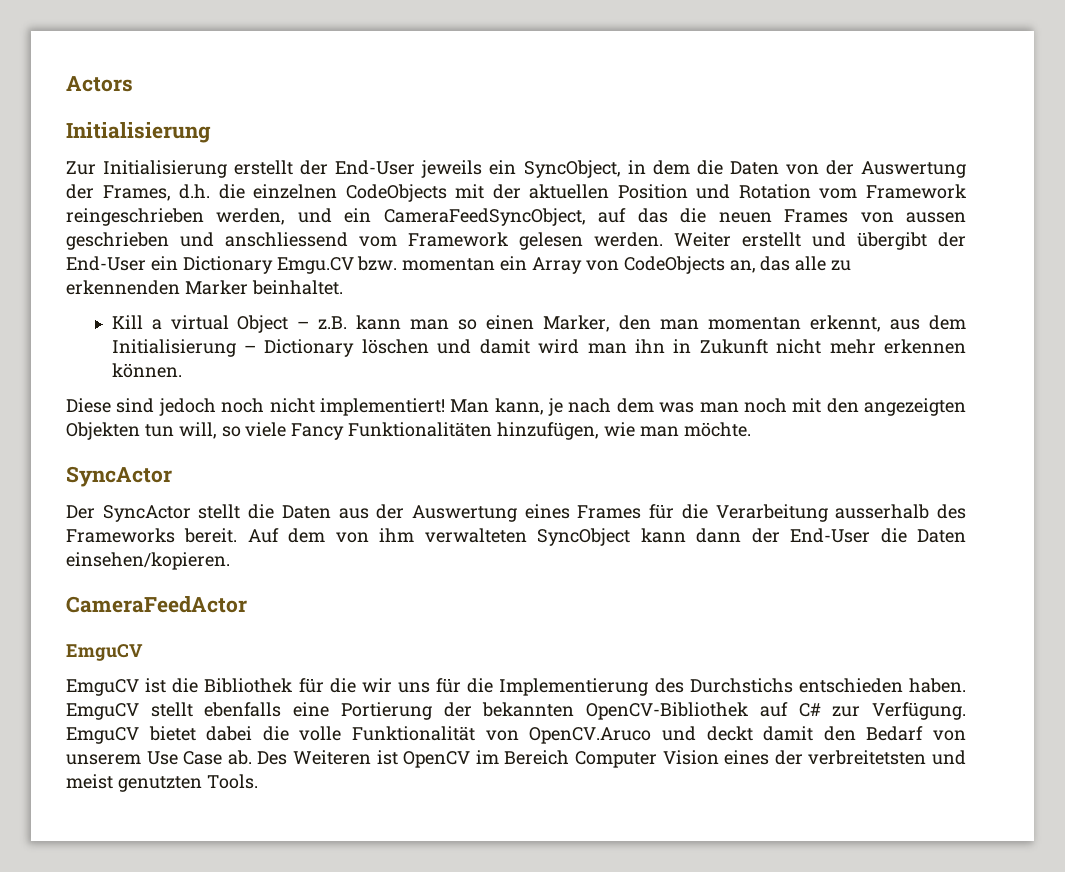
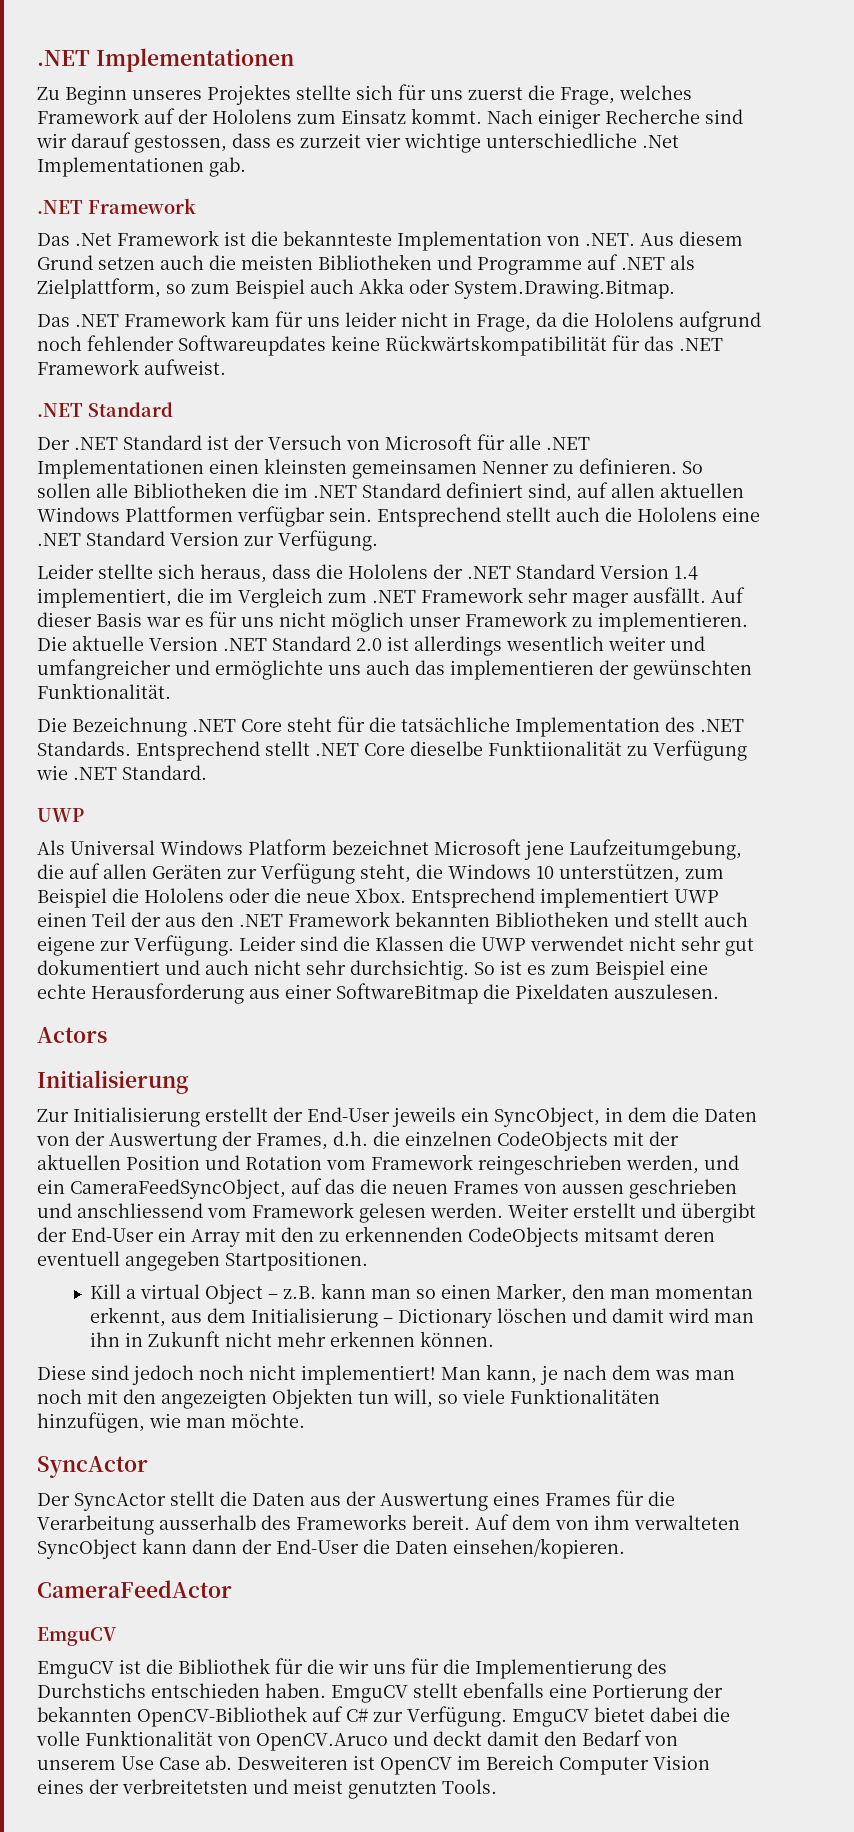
(66, 84) none -> [37,48,294,72] [37,84,692,105] [37,108,743,129] [36,132,679,153] [37,157,246,177] [37,198,196,214] [37,230,743,251] [37,254,695,275] [37,278,675,299] [37,311,761,332] [37,335,723,356] [37,359,226,375] [37,402,173,417] [37,434,590,450] [37,458,703,479] [37,482,744,502] [37,506,760,527] [37,530,378,551] [37,564,698,583] [37,587,745,608] [37,611,748,632] [37,635,705,656] [37,659,752,680] [37,683,171,699] [37,716,744,737] [37,740,747,761] [36,765,207,780] [37,808,84,822] [37,839,742,860] [37,863,724,884] [37,888,719,908] [37,911,748,927] [37,935,754,956] [37,959,708,980] [37,983,719,1004] .NET Implementationen // Zu Beginn unseres Projektes stellte sich für uns zuerst die Frage, welches Framework auf der Hololens zum Einsatz kommt. Nach einiger Recherche sind wir darauf gestossen, dass es zurzeit vier wichtige unterschiedliche .Net Implementationen gab. // .NET Framework // Das .Net Framework ist die bekannteste Implementation von .NET. Aus diesem Grund setzen auch die meisten Bibliotheken und Programme auf .NET als Zielplattform, so zum Beispiel auch Akka oder System.Drawing.Bitmap. // Das .NET Framework kam für uns leider nicht in Frage, da die Hololens aufgrund noch fehlender Softwareupdates keine Rückwärtskompatibilität für das .NET Framework aufweist. // .NET Standard // Der .NET Standard ist der Versuch von Microsoft für alle .NET Implementationen einen kleinsten gemeinsamen Nenner zu definieren. So sollen alle Bibliotheken die im .NET Standard definiert sind, auf allen aktuellen Windows Plattformen verfügbar sein. Entsprechend stellt auch die Hololens eine .NET Standard Version zur Verfügung. // Leider stellte sich heraus, dass die Hololens der .NET Standard Version 1.4 implementiert, die im Vergleich zum .NET Framework sehr mager ausfällt. Auf dieser Basis war es für uns nicht möglich unser Framework zu implementieren. Die aktuelle Version .NET Standard 2.0 ist allerdings wesentlich weiter und umfangreicher und ermöglichte uns auch das implementieren der gewünschten Funktionalität. // Die Bezeichnung .NET Core steht für die tatsächliche Implementation des .NET Standards. Entsprechend stellt .NET Core dieselbe Funktiionalität zu Verfügung wie .NET Standard. // UWP // Als Universal Windows Platform bezeichnet Microsoft jene Laufzeitumgebung, die auf allen Geräten zur Verfügung steht, die Windows 10 unterstützen, zum Beispiel die Hololens oder die neue Xbox. Entsprechend implementiert UWP einen Teil der aus den .NET Framework bekannten Bibliotheken und stellt auch eigene zur Verfügung. Leider sind die Klassen die UWP verwendet nicht sehr gut dokumentiert und auch nicht sehr durchsichtig. So ist es zum Beispiel eine echte Herausforderung aus einer SoftwareBitmap die Pixeldaten auszulesen. //
[182,256,852,274] [66,280,343,295] Dictionary Emgu.CV bzw. momentan ein Array von CodeObjects an, das alle zu erkennenden Marker beinhaltet. -> [191,1226,715,1247] [37,1251,368,1271] Array mit den zu erkennenden CodeObjects mitsamt deren eventuell angegeben Startpositionen.
[291,423,345,440] Fancy -> (505, 1396) none
[257,750,371,765] Des Weiteren -> [237,1755,348,1770] Desweiteren

